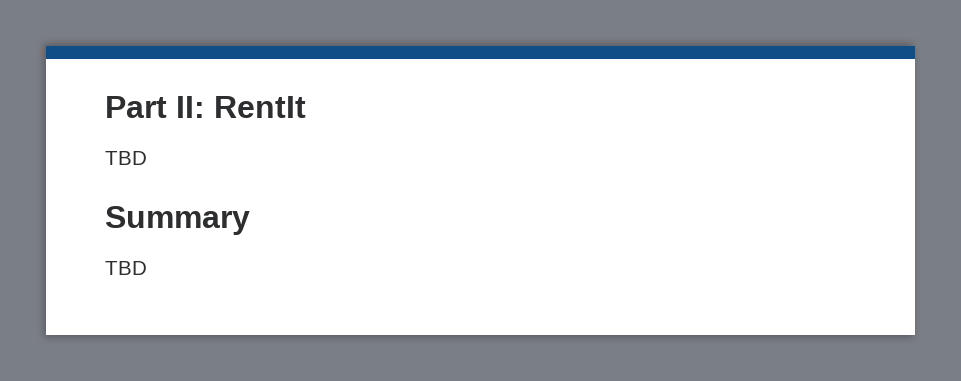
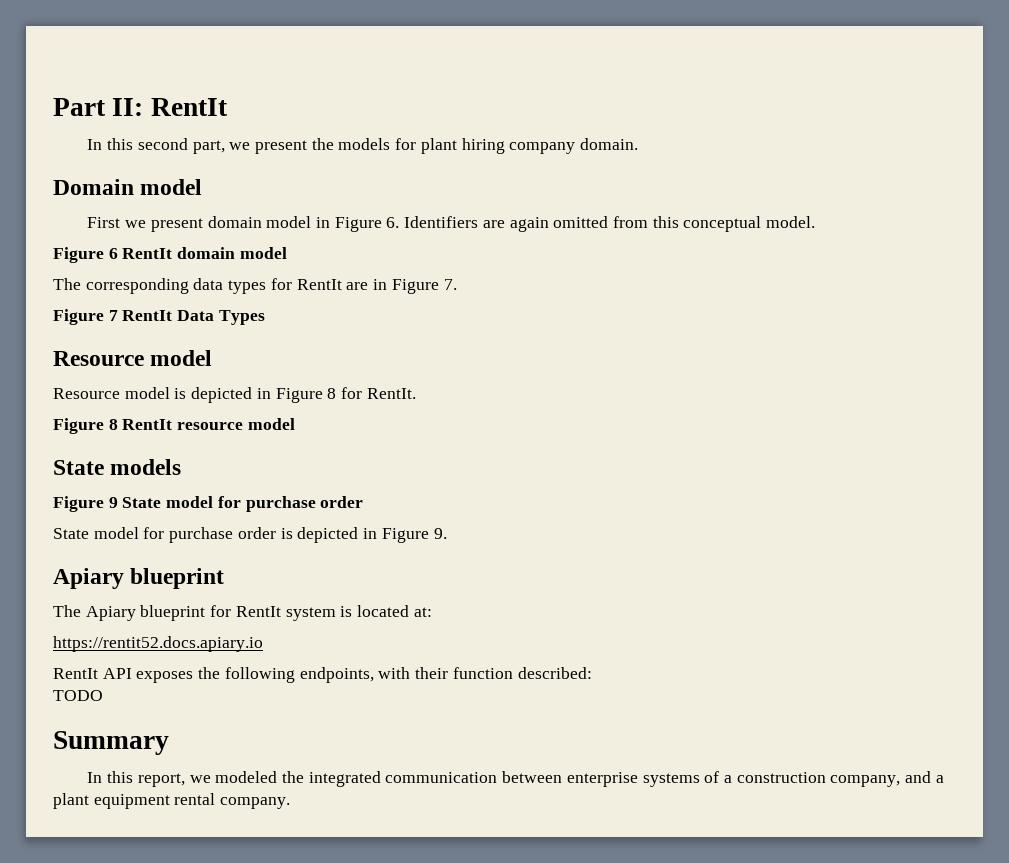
[105,151,147,165] [105,206,250,235] [105,261,147,275] TBD // Summary // TBD -> [87,138,639,154] [53,179,203,195] [87,216,816,232] [53,247,287,263] [53,278,457,294] [53,309,265,325] [53,350,213,366] [53,387,416,403] [53,418,295,434] [53,459,182,475] [53,496,364,512] [53,527,447,543] [53,568,225,589] [53,605,432,621] [53,636,263,652] [53,667,592,683] [53,690,103,701] [53,731,169,755] [87,771,944,787] [53,793,291,809] In this second part, we present the models for plant hiring company domain. // Domain model // First we present domain model in Figure 6. Identifiers are again omitted from this conceptual model. // Figure 6 RentIt domain model // The corresponding data types for RentIt are in Figure 7. // Figure 7 RentIt Data Types // Resource model // Resource model is depicted in Figure 8 for RentIt. // Figure 8 RentIt resource model // State models // Figure 9 State model for purchase order // State model for purchase order is depicted in Figure 9. // Apiary blueprint // The Apiary blueprint for RentIt system is located at: // https://rentit52.docs.apiary.io // RentIt API exposes the following endpoints, with their function described: // TODO // Summary // In this report, we modeled the integrated communication between enterprise systems of a construction company, and a plant equipment rental company.

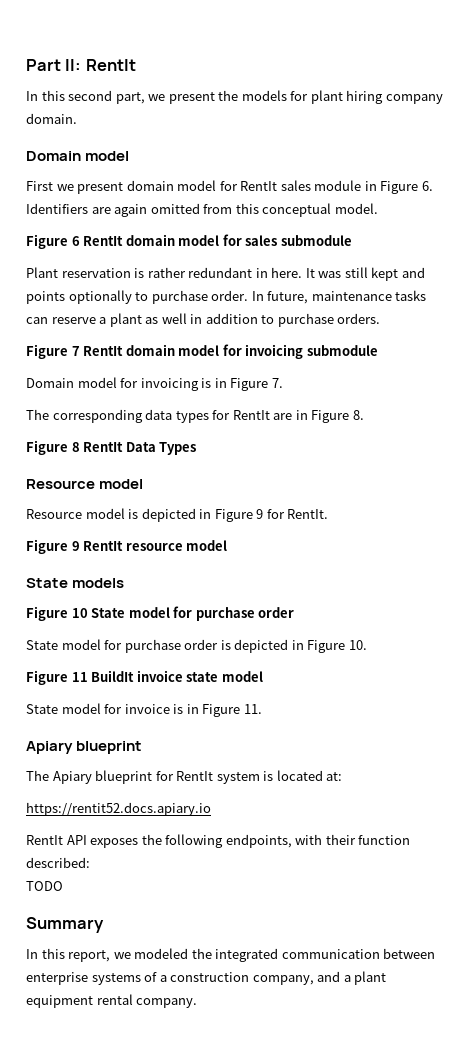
(312, 222) none -> [219,180,362,191] for RentIt sales module
(287, 253) none -> [222,234,352,246] [26,267,425,281] [26,290,427,304] [26,313,381,327] [26,344,378,359] [26,377,283,391] for sales submodule // Plant reservation is rather redundant in here. It was still kept and points optionally to purchase order. In future, maintenance tasks can reserve a plant as well in addition to purchase orders. // Figure 7 RentIt domain model for invoicing submodule // Domain model for invoicing is in Figure 7.
[443,279,457,290] [53,309,118,325] 7. // Figure 7 -> [352,410,364,420] [26,440,80,455] 8. // Figure 8
[327,388,337,399] 8 -> [256,509,264,519] 9
[108,419,118,430] 8 -> [71,541,80,551] 9
[108,497,118,508] 9 -> [71,608,88,618] 10
[433,528,447,539] 9. -> [348,640,367,650] [26,670,263,685] [26,703,262,717] 10. // Figure 11 BuildIt invoice state model // State model for invoice is in Figure 11.

